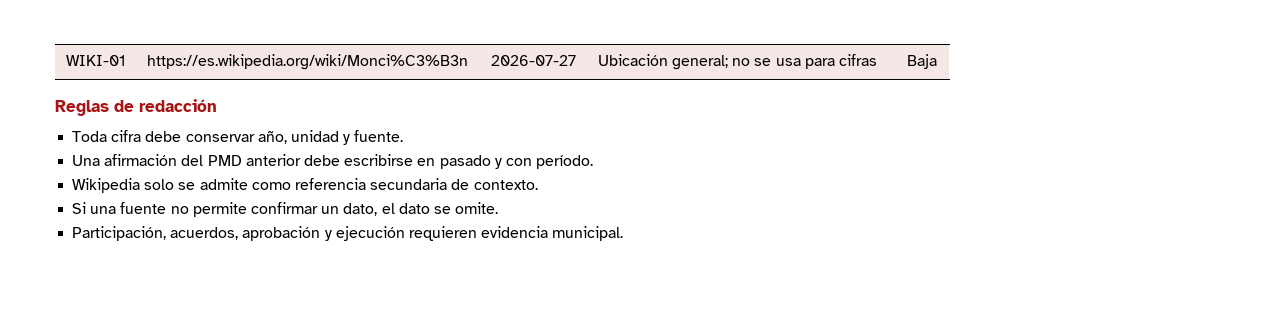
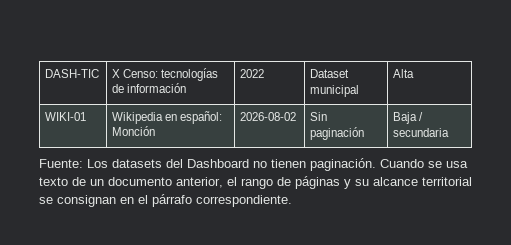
[65,55,125,66] [146,54,468,70] [490,55,576,66] [597,54,877,70] [906,54,937,69] [55,99,217,116] [72,130,404,145] [72,154,594,169] [72,178,538,193] [72,202,499,217] [72,226,624,241] WIKI-01 | https://es.wikipedia.org/wiki/Monci%C3%B3n | 2026-07-27 | Ubicación general; no se usa para cifras | Baja // Reglas de redacción // Toda cifra debe conservar año, unidad y fuente. // Una afirmación del PMD anterior debe escribirse en pasado y con período. // Wikipedia solo se admite como referencia secundaria de contexto. // Si una fuente no permite confirmar un dato, el dato se omite. // Participación, acuerdos, aprobación y ejecución requieren evidencia municipal. -> [45,69,100,78] [112,68,219,81] [112,83,187,93] [240,69,265,78] [310,69,350,78] [310,85,360,97] [393,69,415,78] [45,112,87,121] [112,111,223,124] [112,126,156,136] [240,112,297,121] [310,112,328,121] [310,127,365,140] [393,112,424,124] [393,128,450,137] [39,158,468,171] [39,176,472,189] [39,194,292,207] DASH-TIC | X Censo: tecnologías de información | 2022 | Dataset municipal | Alta // WIKI-01 | Wikipedia en español: Monción | 2026-08-02 | Sin paginación | Baja / secundaria // Fuente: Los datasets del Dashboard no tienen paginación. Cuando se usa texto de un documento anterior, el rango de páginas y su alcance territorial se consignan en el párrafo correspondiente.

